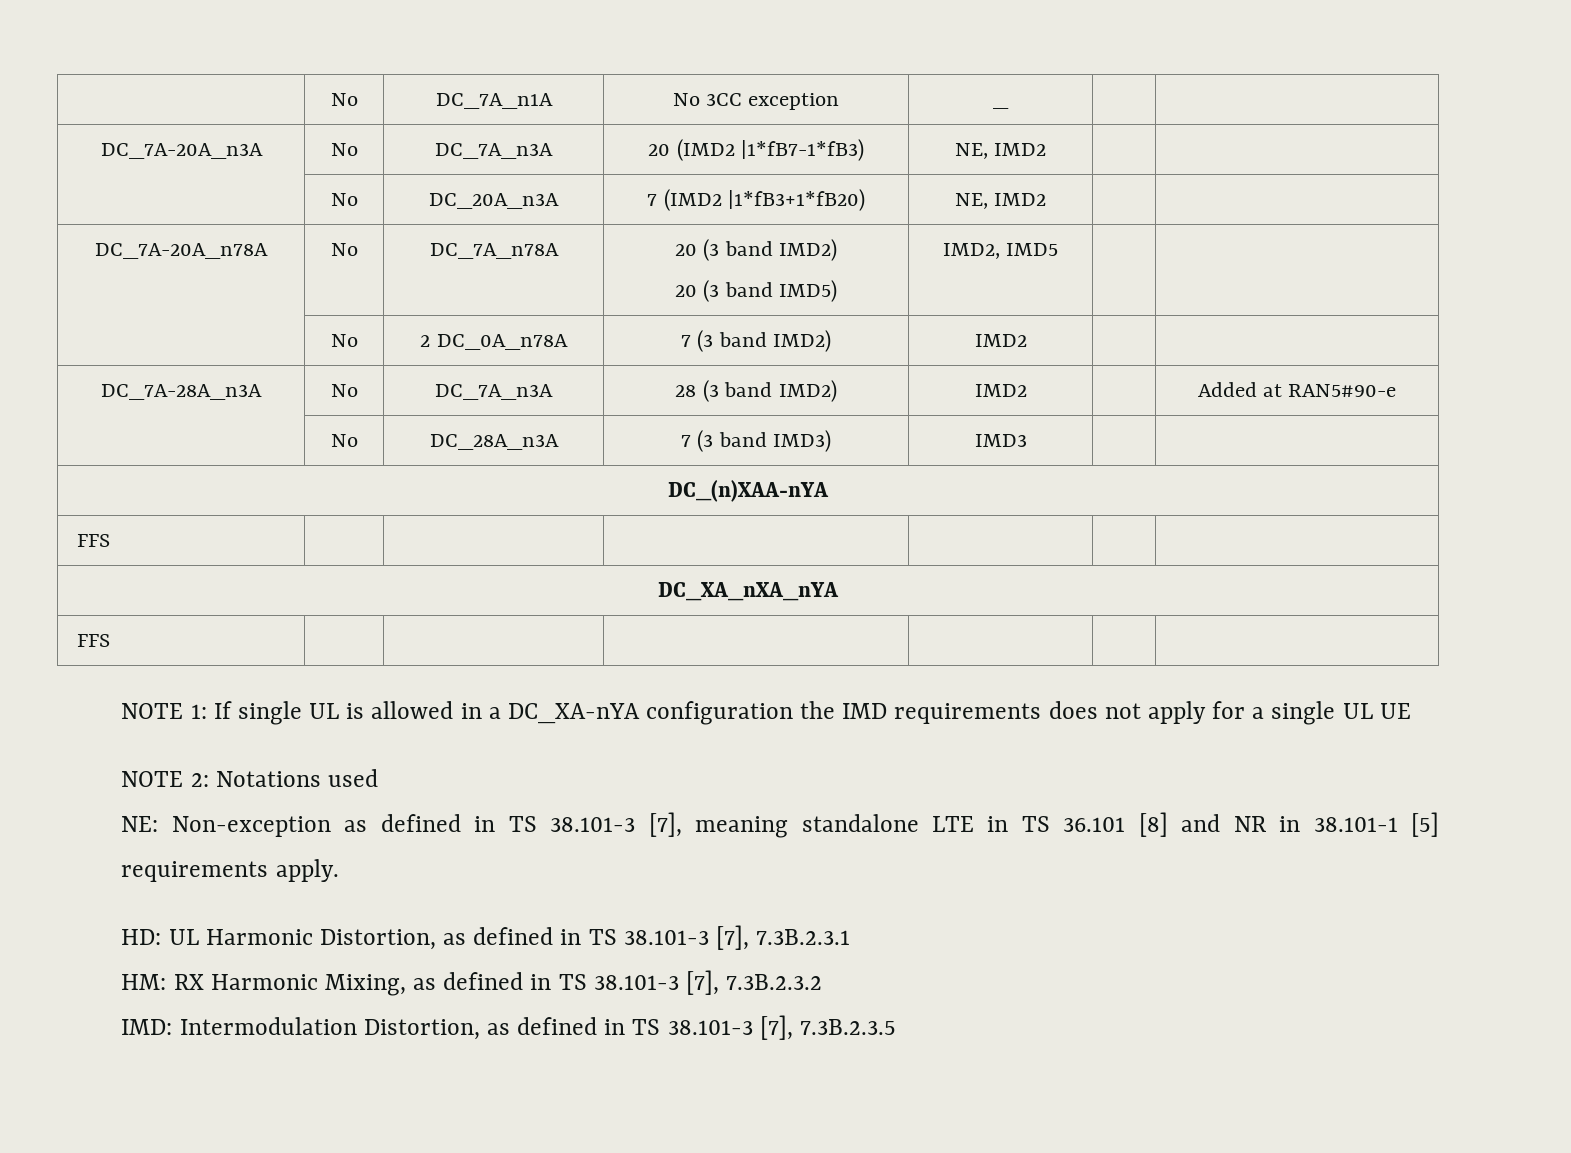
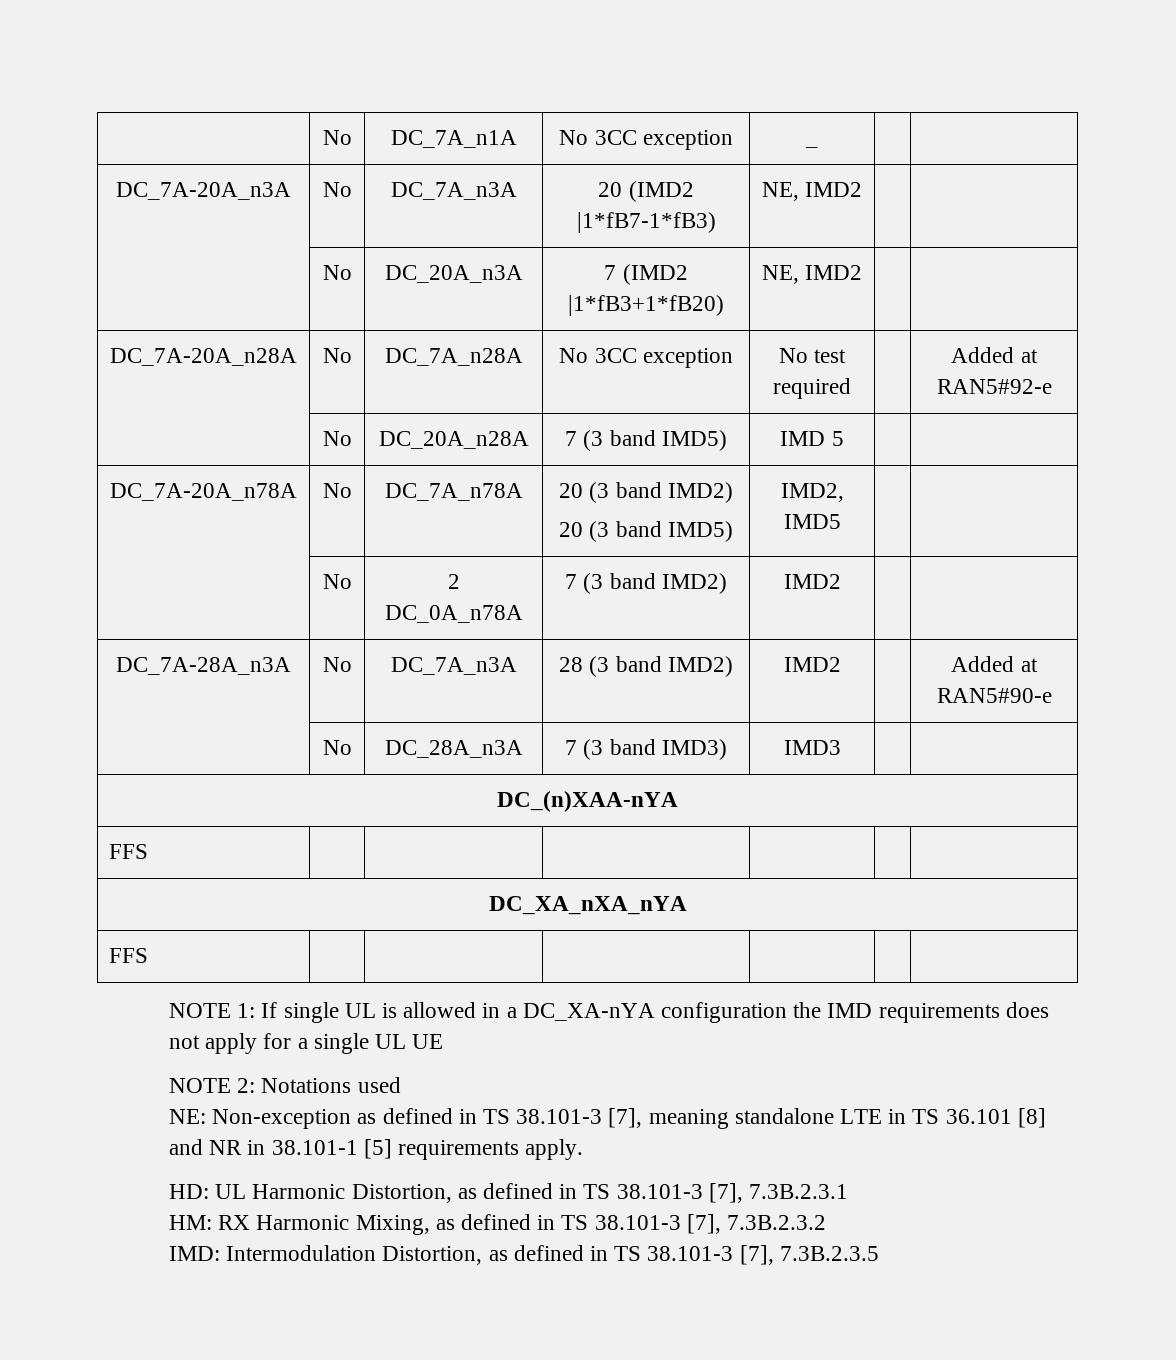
(1047, 199) none -> [110,348,297,366] [322,348,352,363] [384,348,523,366] [559,348,733,368] [778,348,847,363] [773,378,851,399] [951,347,1038,363] [936,379,1052,394] [322,431,352,446] [378,431,529,449] [565,430,727,451] [780,431,844,446] // DC_7A-20A_n28A | No | DC_7A_n28A | No 3CC exception | No test required | | Added at RAN5#92-e // | No | DC_20A_n28A | 7 (3 band IMD5) | IMD 5 | |

